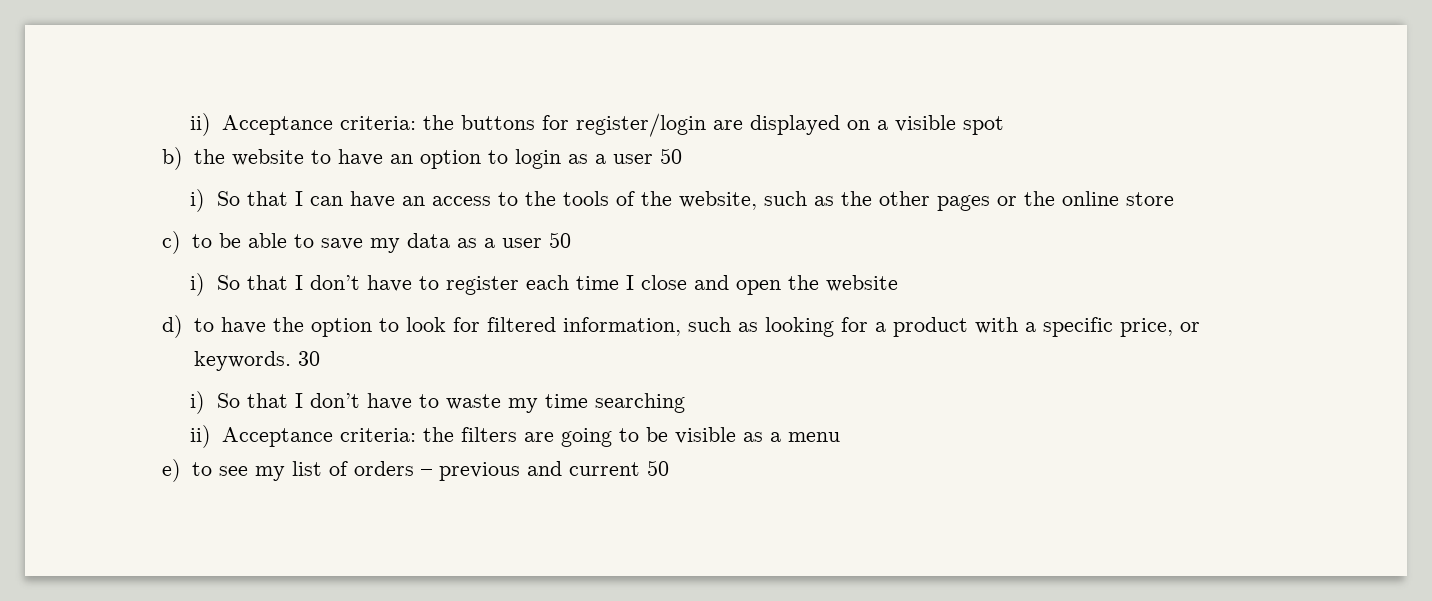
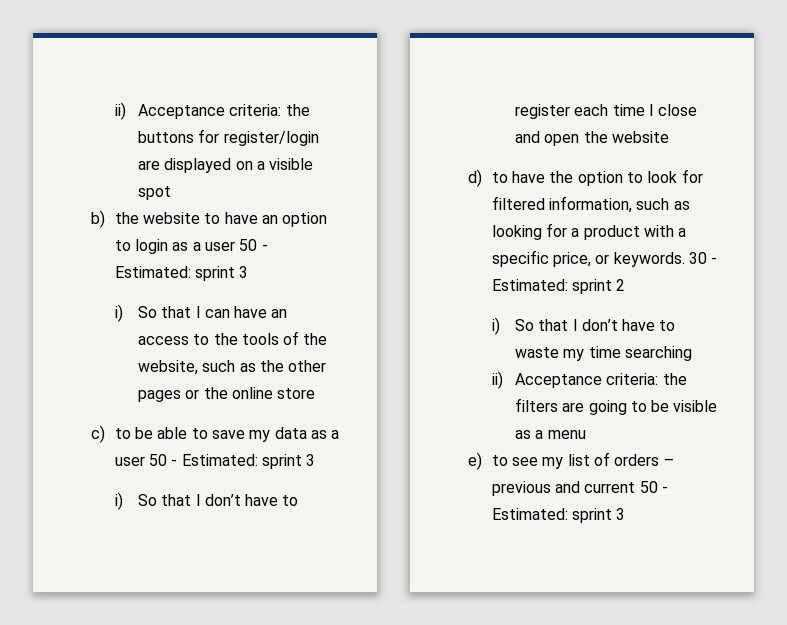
(683, 156) none -> [261,244,268,251] [114,266,249,281] - Estimated: sprint 3
(572, 240) none -> [171,454,316,469] - Estimated: sprint 3
(321, 358) none -> [711,257,718,264] [491,279,626,294] - Estimated: sprint 2
(670, 468) none -> [661,486,668,493] [491,508,626,523] - Estimated: sprint 3

